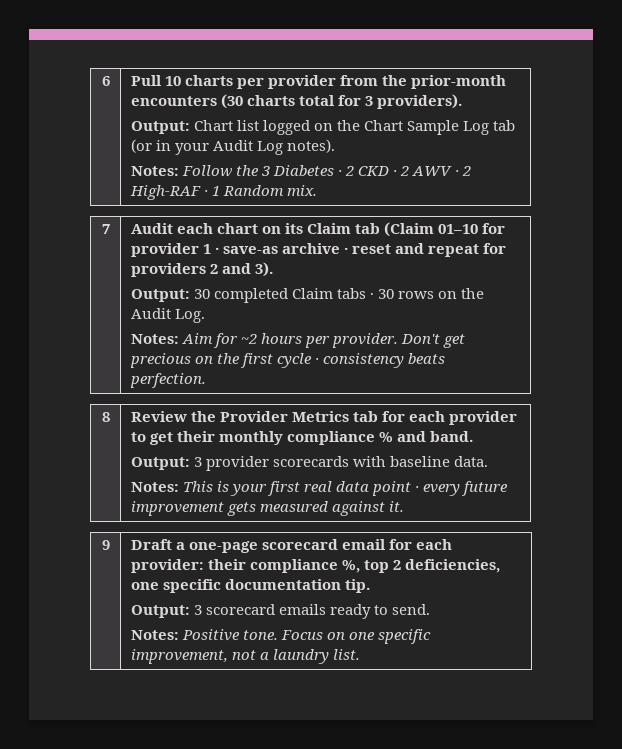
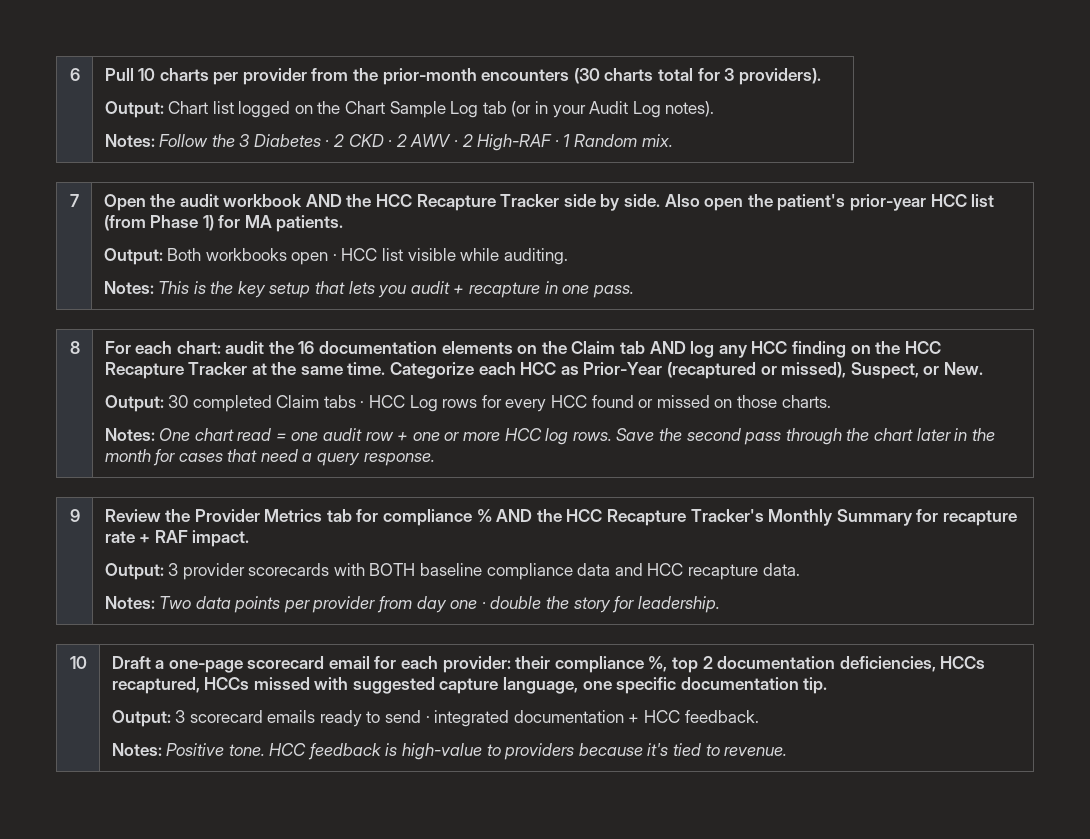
[130,222,506,237] [130,243,507,257] [130,262,274,277] Audit each chart on its Claim tab (Claim 01–10 for provider 1 · save-as archive · reset and repeat for providers 2 and 3). -> [103,194,995,211] [103,215,344,232] [103,248,568,265] [103,281,634,298] [69,341,80,354] [104,341,941,358] [104,362,983,379] Open the audit workbook AND the HCC Recapture Tracker side by side. Also open the patient's prior-year HCC list (from Phase 1) for MA patients. // Output: Both workbooks open · HCC list visible while auditing. // Notes: This is the key setup that lets you audit + recapture in one pass. // 8 | For each chart: audit the 16 documentation elements on the Claim tab AND log any HCC finding on the HCC Recapture Tracker at the same time. Categorize each HCC as Prior-Year (recaptured or missed), Suspect, or New.
[378,288,485,299] [130,308,206,323] [130,333,466,348] [129,353,446,368] [129,373,206,388] [101,412,110,422] 30 rows on the Audit Log. // Notes: Aim for ~2 hours per provider. Don't get precious on the first cycle · consistency beats perfection. // 8 -> [369,395,831,412] [104,428,995,445] [104,449,435,466] [69,509,80,522] HCC Log rows for every HCC found or missed on those charts. // Notes: One chart read = one audit row + one or more HCC log rows. Save the second pass through the chart later in the month for cases that need a query response. // 9
[409,411,518,425] [130,431,474,445] each provider to get their monthly compliance % and band. -> [383,509,1017,526] [104,530,250,547] compliance % AND the HCC Recapture Tracker's Monthly Summary for recapture rate + RAF impact.
[390,456,489,467] [130,481,509,496] [130,501,405,516] [101,540,110,550] baseline data. // Notes: This is your first real data point · every future improvement gets measured against it. // 9 -> [369,563,800,580] [104,596,720,613] [69,656,87,669] BOTH baseline compliance data and HCC recapture data. // Notes: Two data points per provider from day one · double the story for leadership. // 10
[405,559,501,573] deficiencies, -> [717,656,986,672] [111,677,579,694] documentation deficiencies, HCCs recaptured, HCCs missed with suggested capture language,
[392,604,431,615] [130,629,432,644] [130,649,361,664] send. // Notes: Positive tone. Focus on one specific improvement, not a laundry list. -> [385,710,759,727] [111,743,788,760] send · integrated documentation + HCC feedback. // Notes: Positive tone. HCC feedback is high-value to providers because it's tied to revenue.

